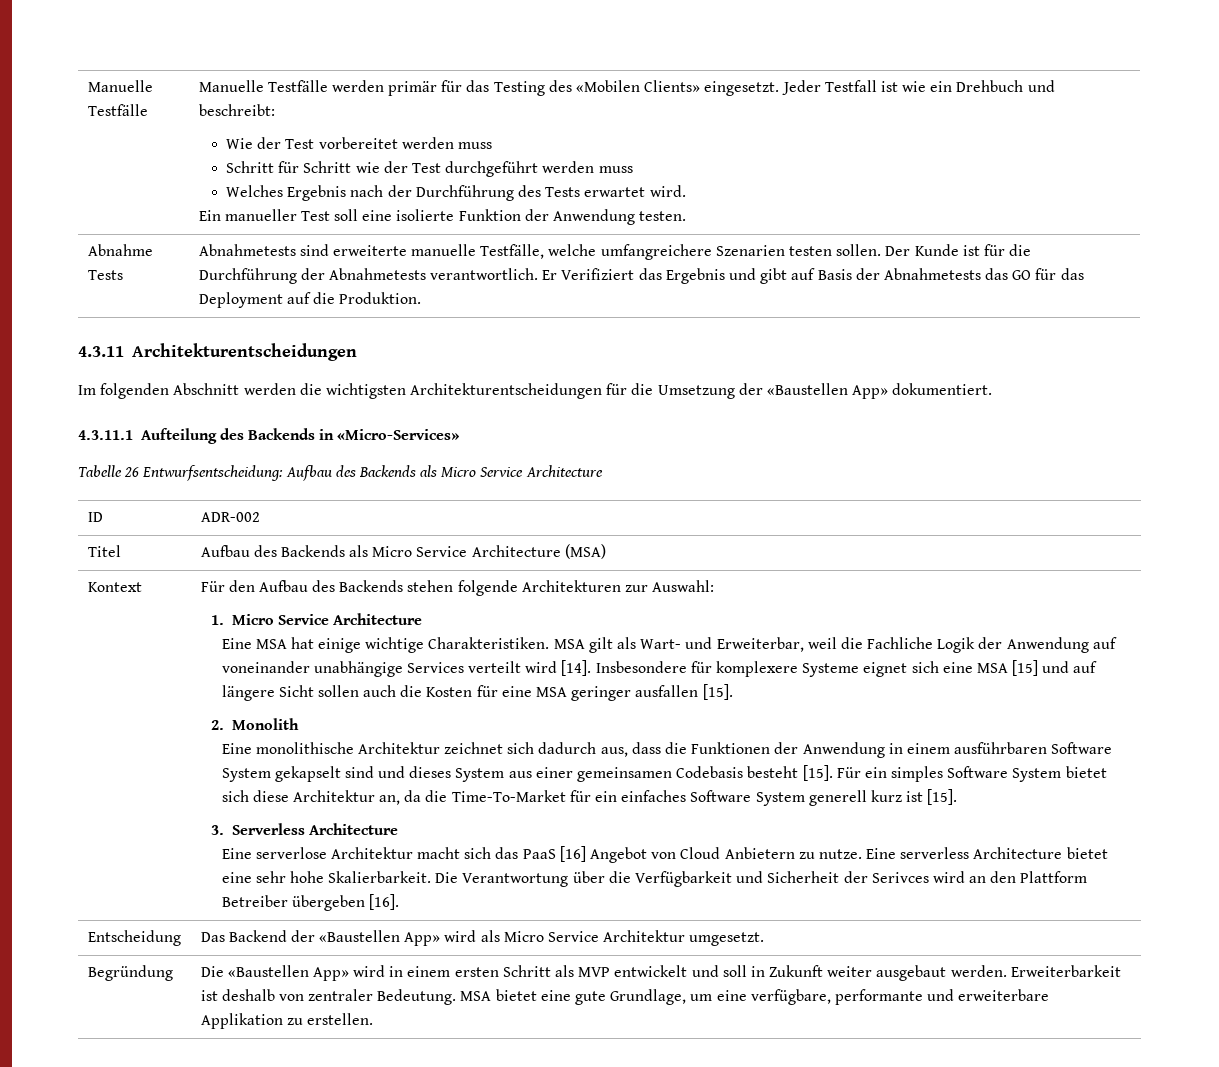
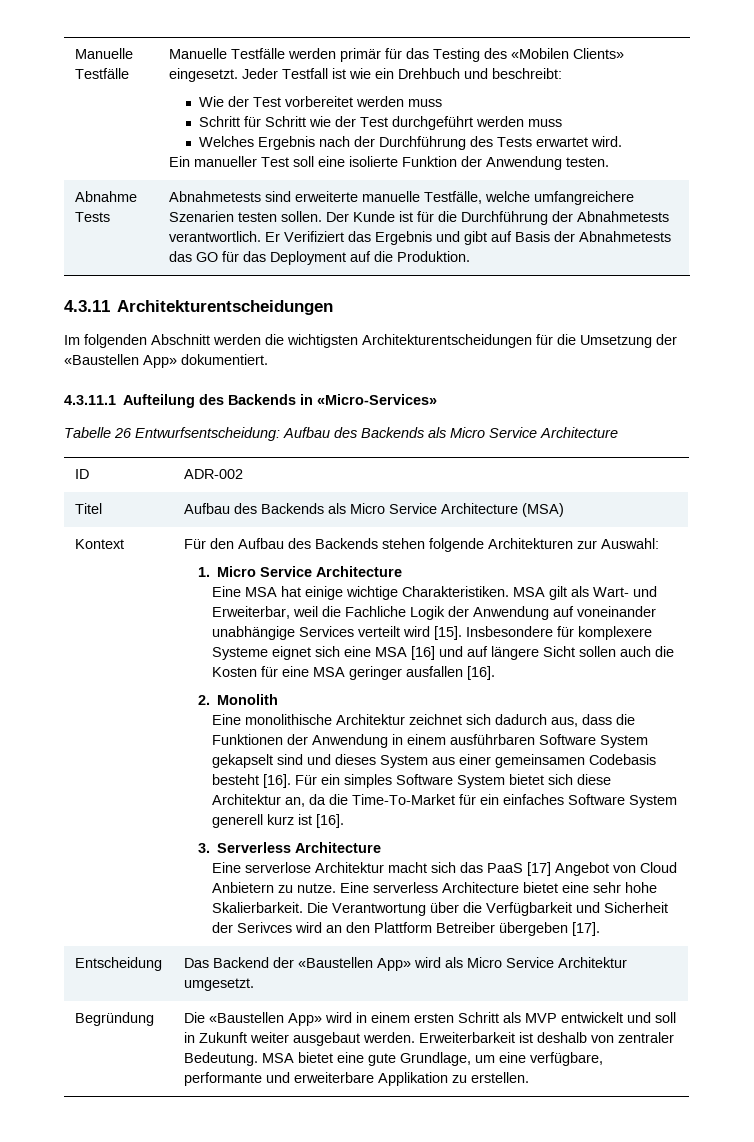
[561,660,592,676] [14]. -> [433,626,462,640] [15].
[1012,660,1039,676] [15] -> [410,646,435,660] [16]
[702,684,733,700] [15]. -> [466,666,495,680] [16].
[802,765,833,781] [15]. -> [262,774,291,788] [16].
[927,789,958,805] [15]. -> [315,814,344,828] [16].
[559,846,586,862] [16] -> [526,862,551,876] [17]
[368,894,399,910] [16]. -> [571,922,600,936] [17].

